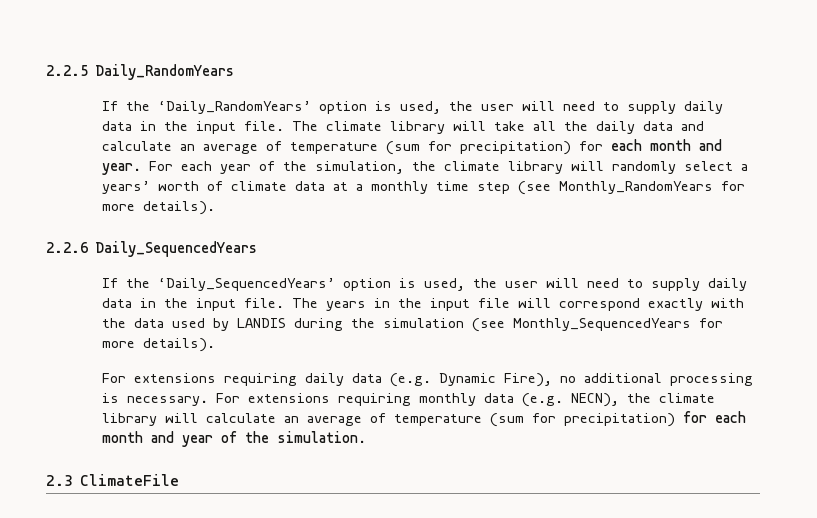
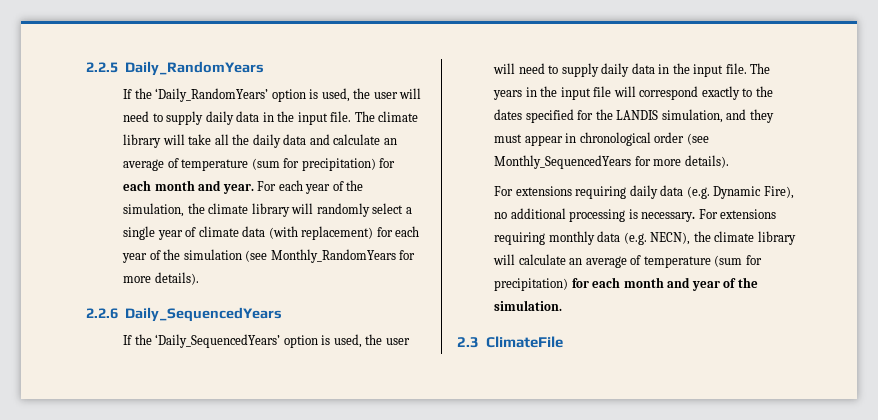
[102,181,200,194] years’ worth -> [123,226,183,240] single year
[333,181,511,194] at a monthly time step -> [268,226,420,240] [122,249,242,263] (with replacement) for each year of the simulation
[711,298,745,308] [102,318,465,331] with the data used by LANDIS during the simulation -> [742,86,773,97] [494,109,774,123] [494,132,685,146] to the dates specified for the LANDIS simulation, and they must appear in chronological order

